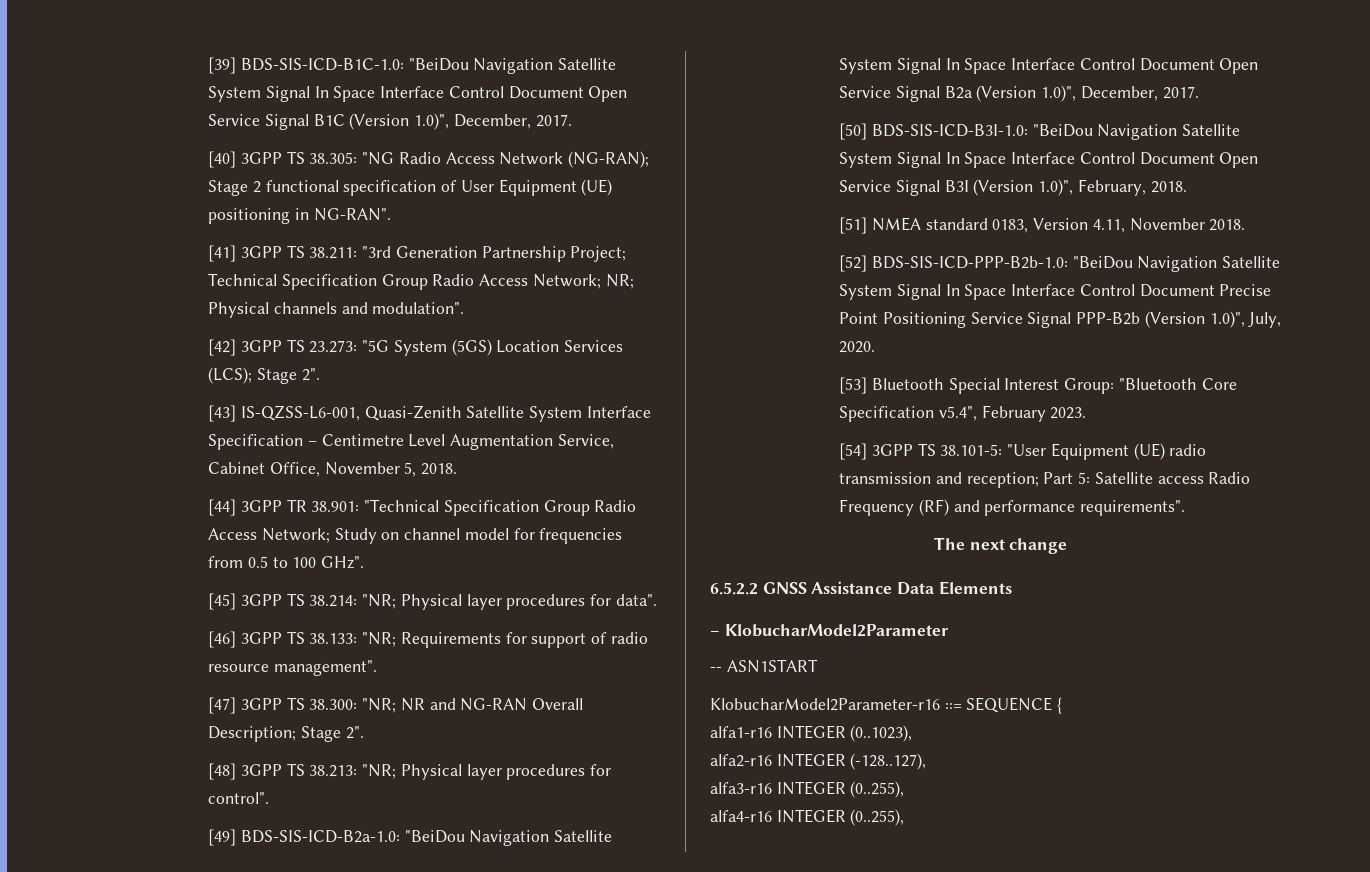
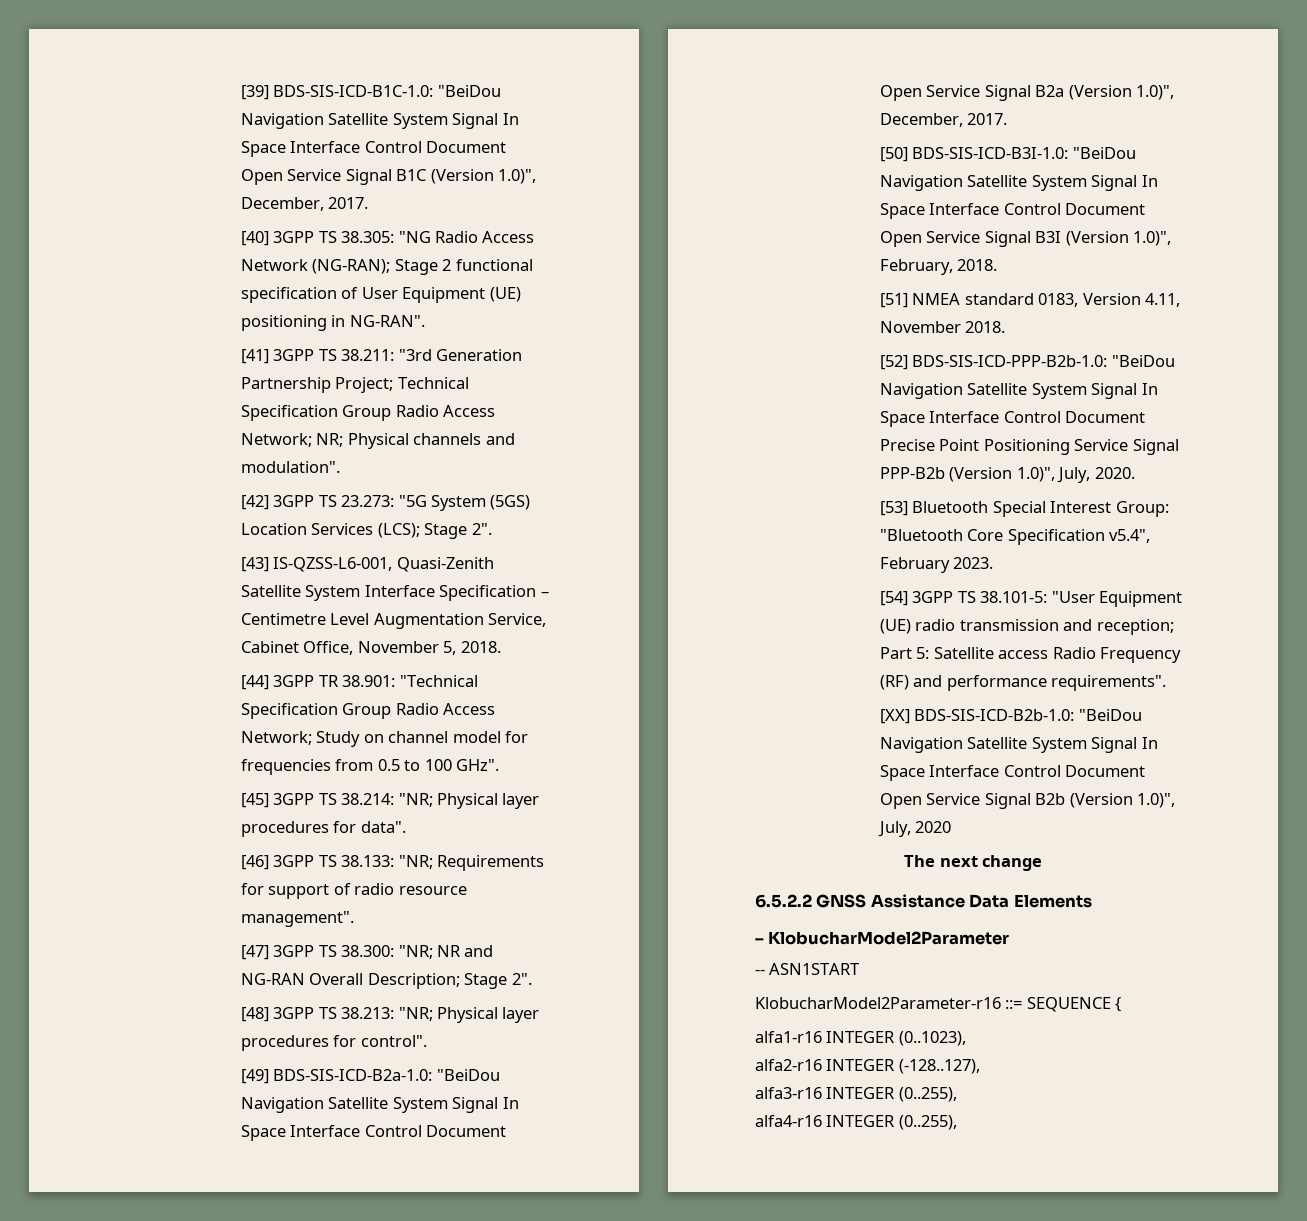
(1186, 508) none -> [879,709,1142,724] [879,737,1158,753] [879,765,1146,781] [879,793,1176,809] [877,821,952,837] // [XX] BDS-SIS-ICD-B2b-1.0: "BeiDou Navigation Satellite System Signal In Space Interface Control Document Open Service Signal B2b (Version 1.0)", July, 2020

